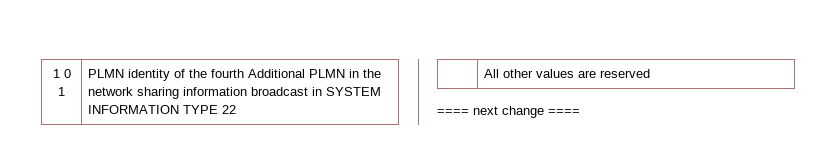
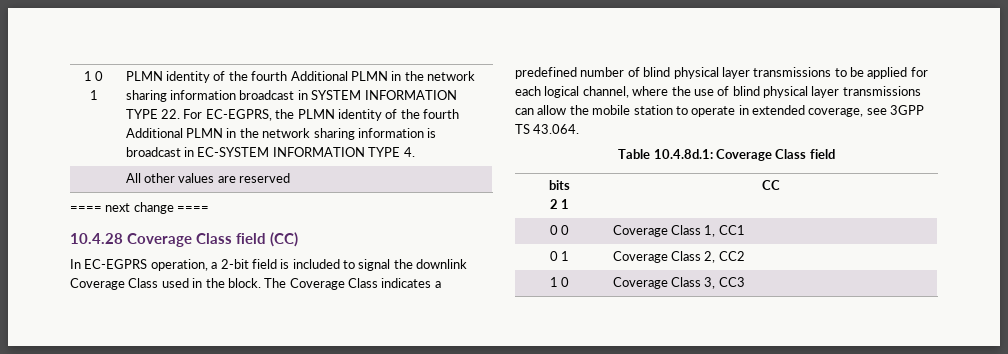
[221,105,236,114] 22 -> [161,109,460,121] [125,128,437,140] [125,147,415,157] 22. For EC-EGPRS, the PLMN identity of the fourth Additional PLMN in the network sharing information is broadcast in EC-SYSTEM INFORMATION TYPE 4.
(580, 112) none -> [70,232,298,247] [70,259,468,271] [70,278,441,290] [515,67,928,79] [515,86,921,98] [515,105,925,117] [515,124,580,134] [618,149,835,161] [549,180,570,190] [549,199,570,209] [761,180,780,190] [549,225,570,235] [612,225,745,237] [549,251,570,261] [612,251,745,263] [549,277,570,287] [612,277,745,289] // 10.4.28 Coverage Class field (CC) // In EC-EGPRS operation, a 2-bit field is included to signal the downlink Coverage Class used in the block. The Coverage Class indicates a predefined number of blind physical layer transmissions to be applied for each logical channel, where the use of blind physical layer transmissions can allow the mobile station to operate in extended coverage, see 3GPP TS 43.064. // Table 10.4.8d.1: Coverage Class field // bits // 2 1 | CC // 0 0 | Coverage Class 1, CC1 // 0 1 | Coverage Class 2, CC2 // 1 0 | Coverage Class 3, CC3

